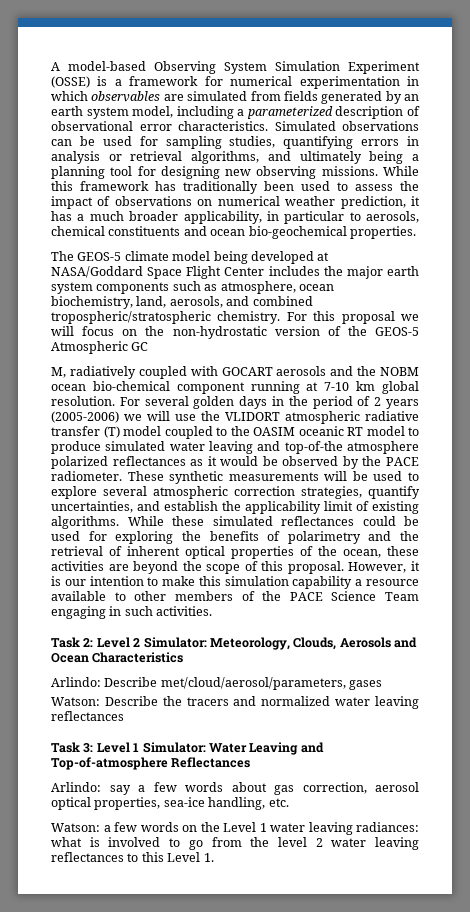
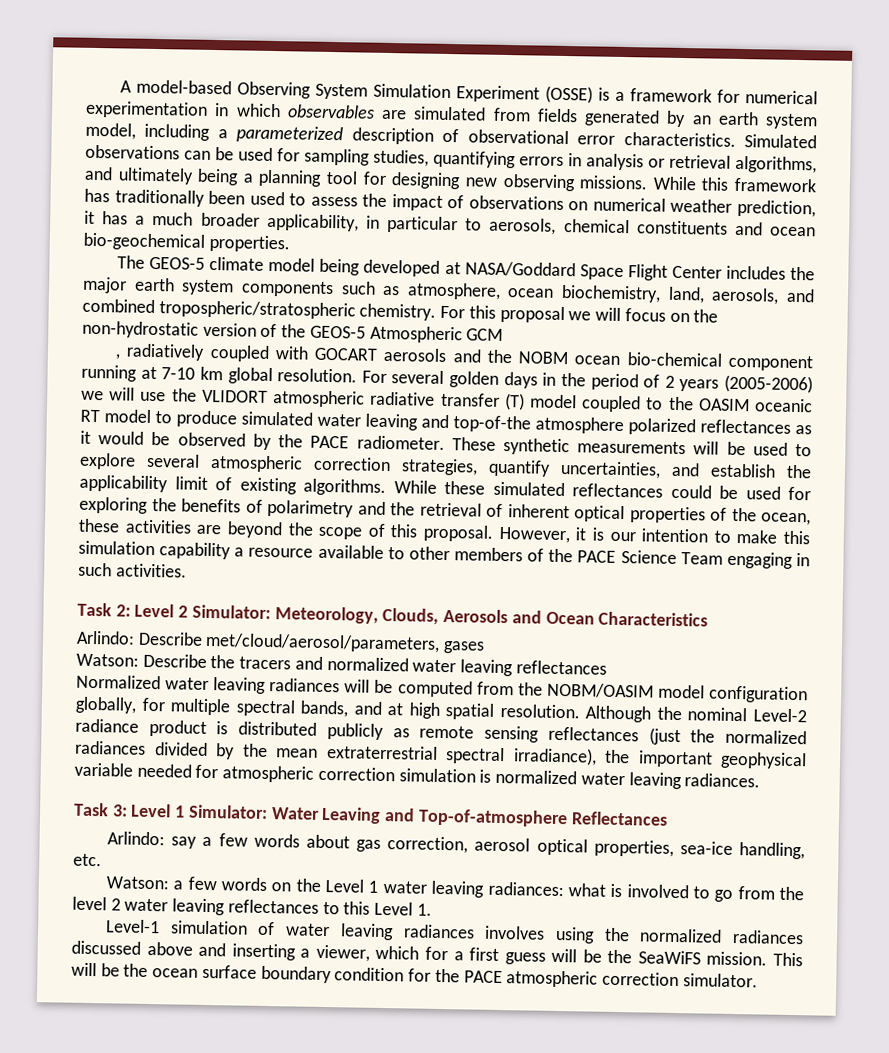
[131,342,149,351] [51,367,66,378] GC // M, -> [466,328,504,341] [115,353,121,360] GCM // ,
(124, 716) none -> [76,674,808,704] [75,696,808,723] [75,718,808,746] [75,740,807,770] [74,762,761,790] // Normalized water leaving radiances will be computed from the NOBM/OASIM model configuration globally, for multiple spectral bands, and at high spatial resolution. Although the nominal Level-2 radiance product is distributed publicly as remote sensing reflectances (just the normalized radiances divided by the mean extraterrestrial spectral irradiance), the important geophysical variable needed for atmospheric correction simulation is normalized water leaving radiances.
(214, 857) none -> [106,919,805,945] [71,940,803,967] [71,962,758,988] // Level-1 simulation of water leaving radiances involves using the normalized radiances discussed above and inserting a viewer, which for a first guess will be the SeaWiFS mission. This will be the ocean surface boundary condition for the PACE atmospheric correction simulator.

